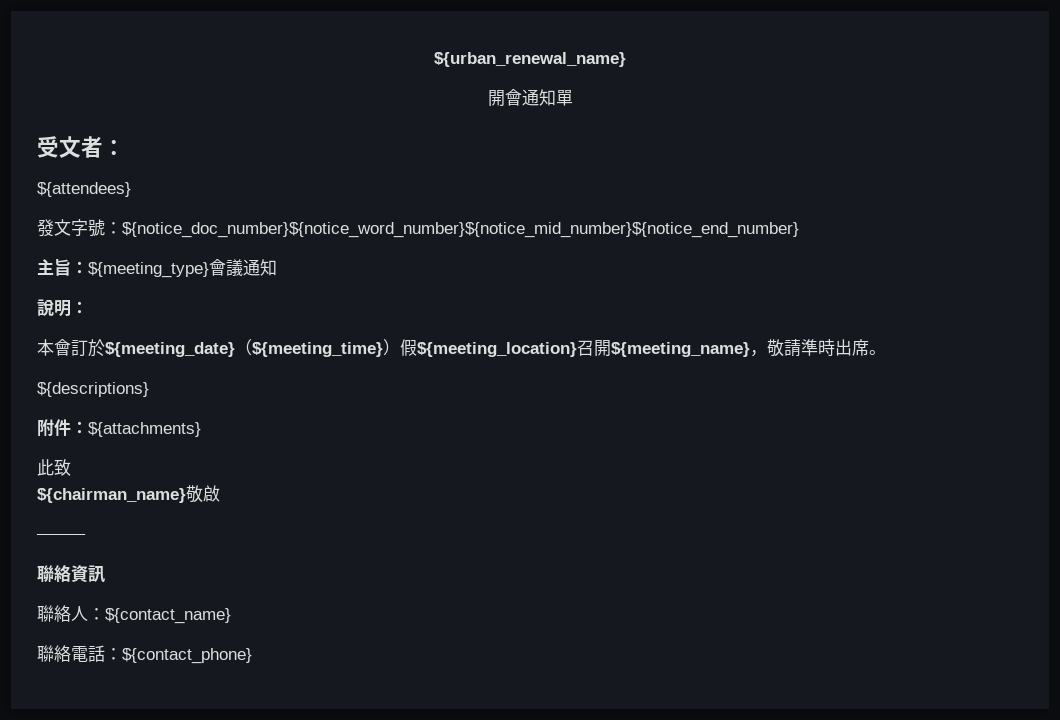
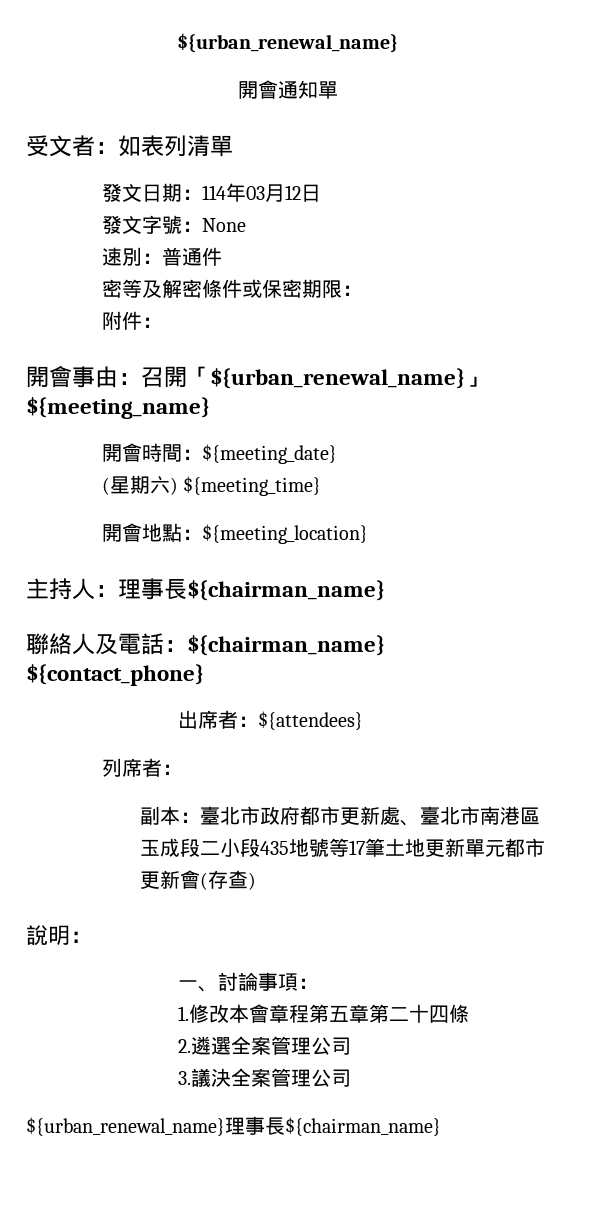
[37,182,131,197] [37,219,799,238] [37,259,277,278] [37,299,88,317] [37,339,886,357] [37,382,149,397] [37,419,201,437] [37,459,71,476] [37,485,220,503] [36,534,86,540] [37,565,105,583] [37,605,231,624] [37,645,252,664] // ${attendees} // 發文字號：${notice_doc_number}${notice_word_number}${notice_mid_number}${notice_end_number} // 主旨：${meeting_type}會議通知 // 說明： // 本會訂於${meeting_date}（${meeting_time}）假${meeting_location}召開${meeting_name}，敬請準時出席。 // ${descriptions} // 附件：${attachments} // 此致 // ${chairman_name}敬啟 // ──── // 聯絡資訊 // 聯絡人：${contact_name} // 聯絡電話：${contact_phone} -> [118,135,233,157] [101,183,321,202] [101,215,246,234] [101,247,222,266] [101,279,362,298] [101,311,162,330] [26,366,488,389] [26,397,210,419] [101,443,337,464] [101,475,322,496] [101,523,368,544] [26,578,385,601] [26,633,385,656] [26,664,204,686] [177,710,363,730] [101,758,182,777] [139,806,540,826] [139,838,545,857] [139,870,256,890] [26,925,92,946] [177,972,318,992] [177,1004,469,1023] [177,1036,351,1055] [177,1068,351,1087] [26,1116,441,1136] 如表列清單 // 發文日期：114年03月12日 // 發文字號：None // 速別：普通件 // 密等及解密條件或保密期限： // 附件： // 開會事由：召開「${urban_renewal_name}」${meeting_name} // 開會時間：${meeting_date} // (星期六) ${meeting_time} // 開會地點：${meeting_location} // 主持人：理事長${chairman_name} // 聯絡人及電話：${chairman_name} ${contact_phone} // 出席者：${attendees} // 列席者： // 副本：臺北市政府都市更新處、臺北市南港區玉成段二小段435地號等17筆土地更新單元都市更新會(存查) // 說明： // 一、討論事項： // 1.修改本會章程第五章第二十四條 // 2.遴選全案管理公司 // 3.議決全案管理公司 // ${urban_renewal_name}理事長${chairman_name}

